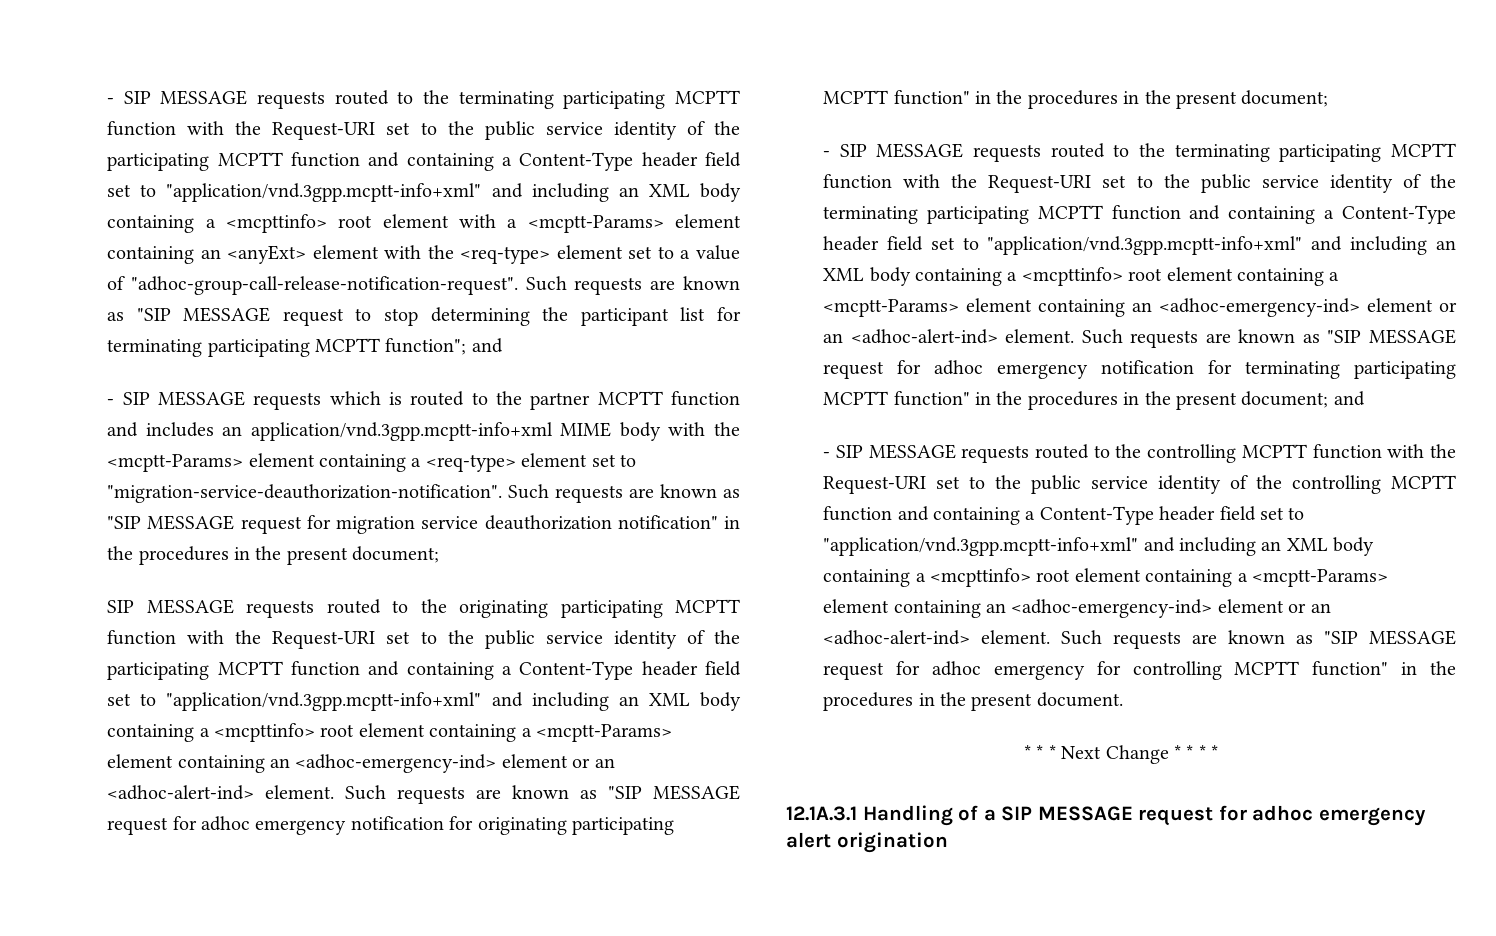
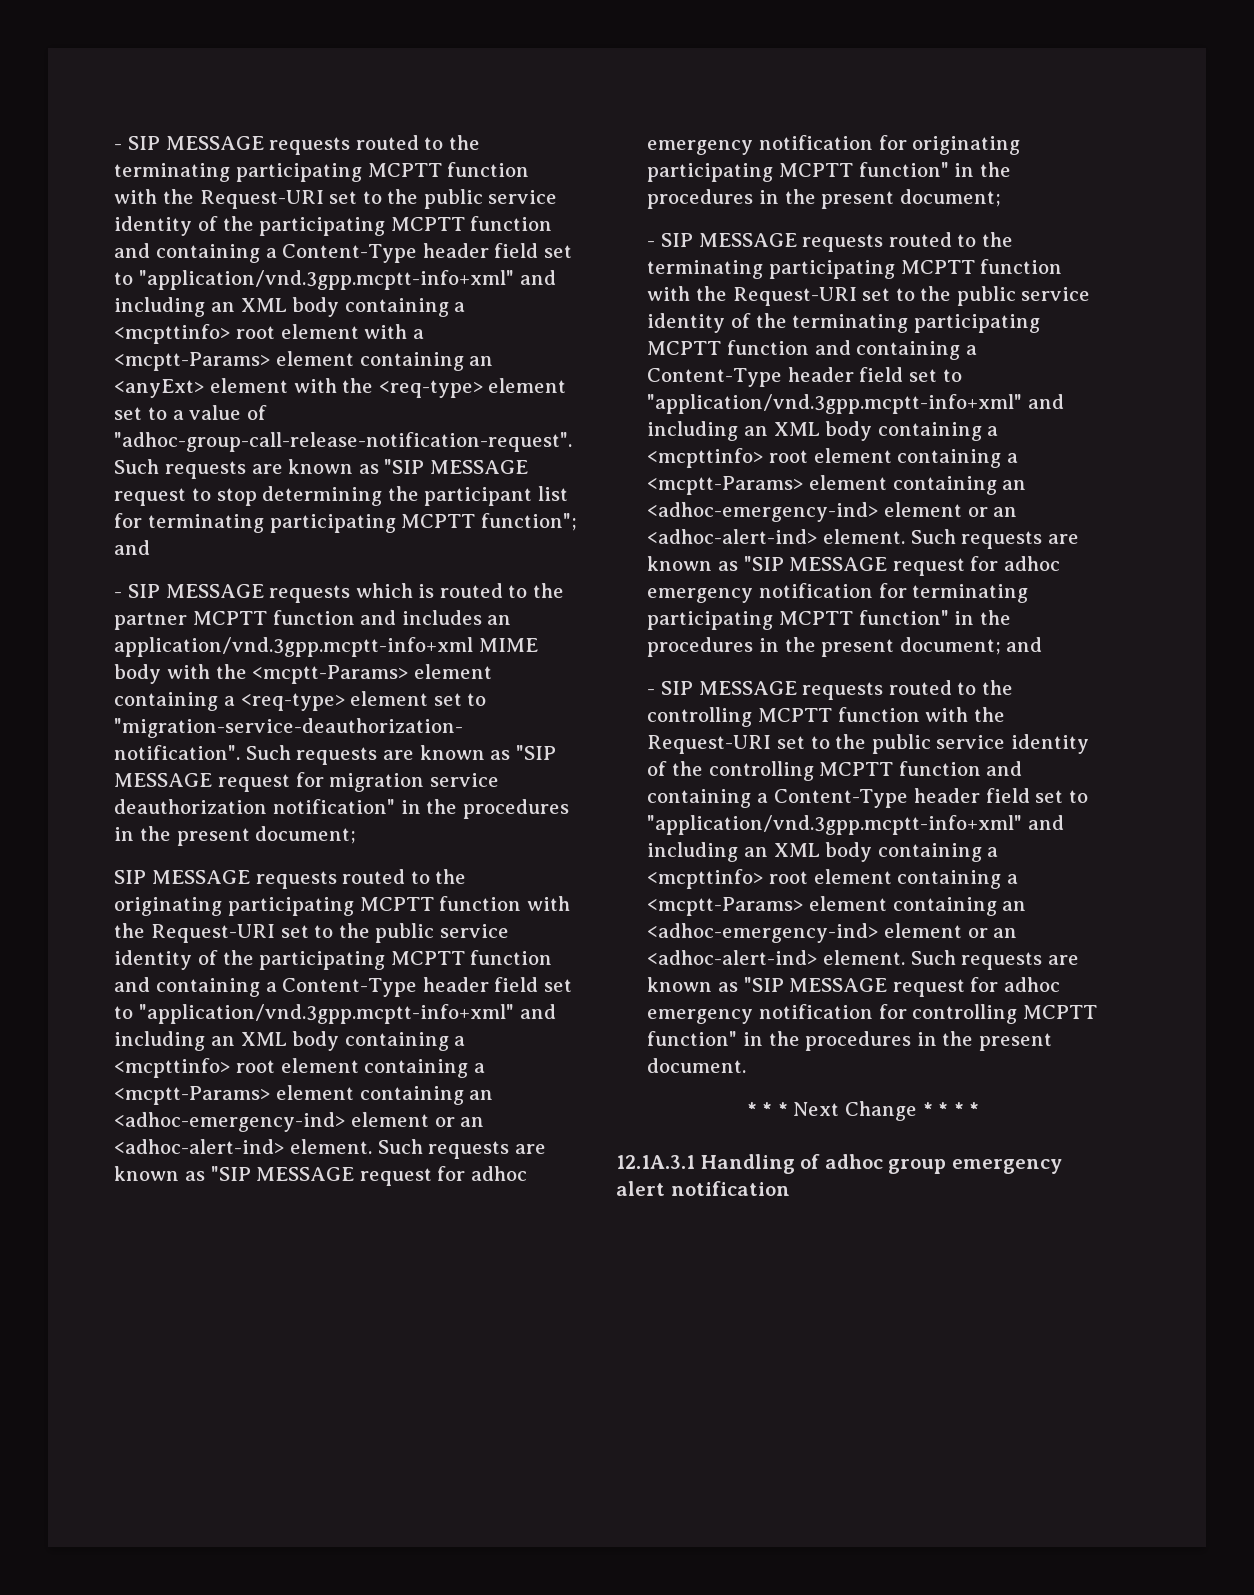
(1085, 672) none -> [758,1004,873,1019] notification
[983,805,1314,826] a SIP MESSAGE request for adhoc -> [824,1154,947,1174] adhoc group
[836,832,948,853] origination -> [670,1181,790,1196] notification

